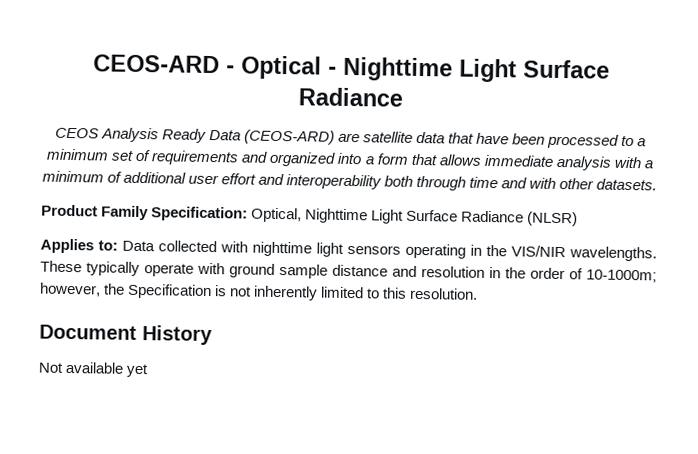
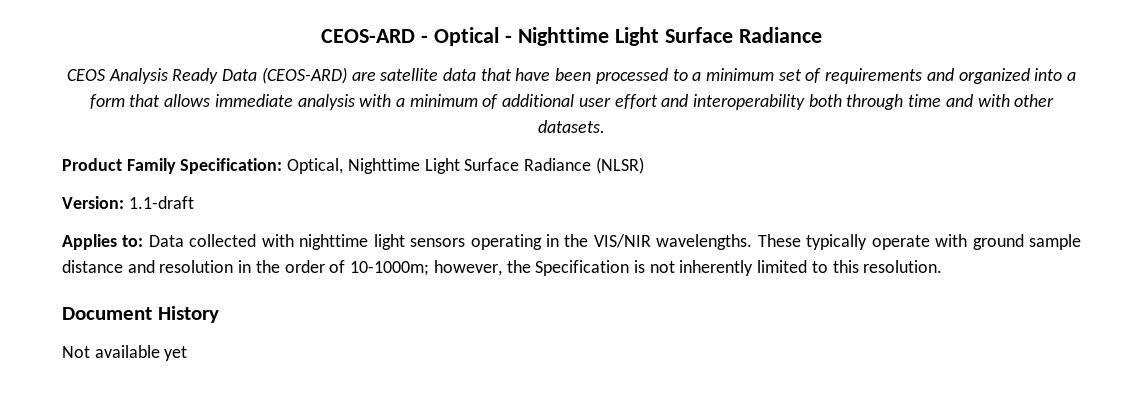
(579, 219) none -> [62,196,194,209] // Version: 1.1-draft

